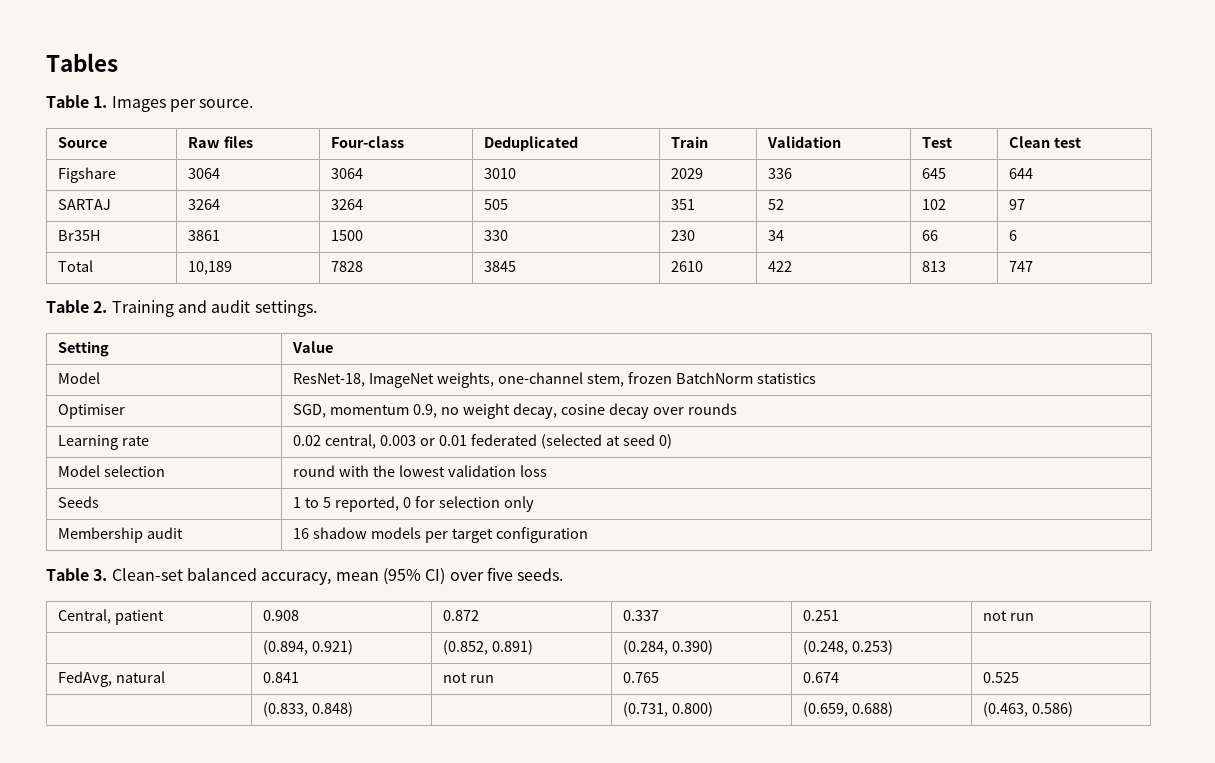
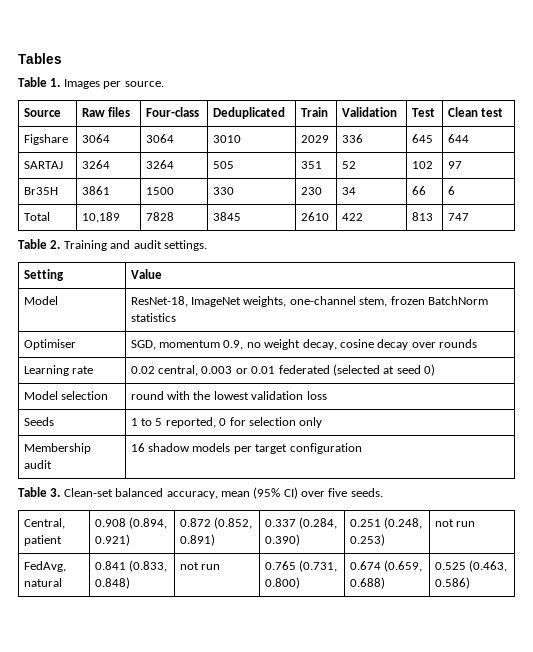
(300, 615) none -> [129,517,168,529] [94,534,130,546] (0.894, 0.921)
(480, 615) none -> [214,517,253,529] [179,534,215,546] (0.852, 0.891)
(660, 615) none -> [299,517,338,529] [264,534,300,546] (0.284, 0.390)
[983,610,1035,621] [263,640,354,655] [443,640,534,655] [623,640,714,655] [803,640,894,655] | not run // | (0.894, 0.921) | (0.852, 0.891) | (0.284, 0.390) | (0.248, 0.253) | -> [384,517,423,529] [349,534,385,546] [434,519,476,527] (0.248, 0.253) | not run
(300, 677) none -> [129,560,168,572] [94,577,130,589] (0.833, 0.848)
[803,672,840,683] [983,672,1020,683] [263,702,354,717] | 0.674 | 0.525 // | (0.833, 0.848) | | -> (296, 565) none
(714, 709) none -> [349,561,381,570] 0.674
(894, 709) none -> [434,562,466,570] 0.525

